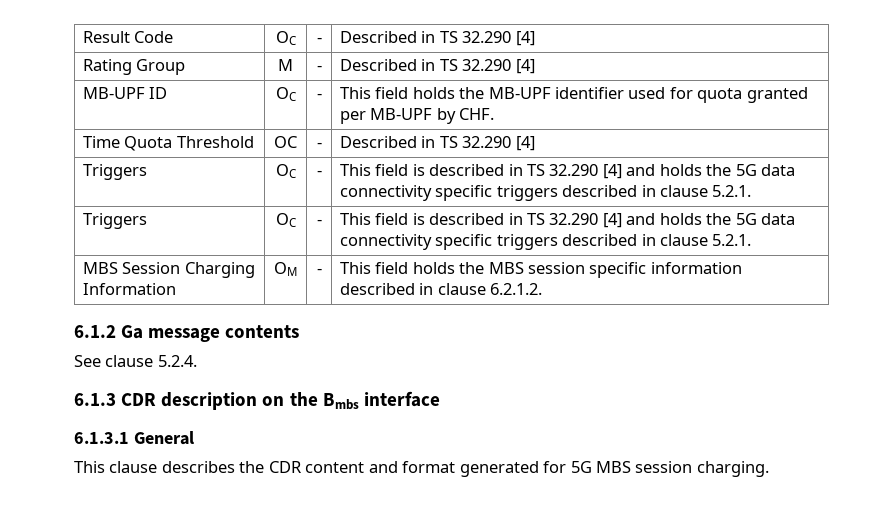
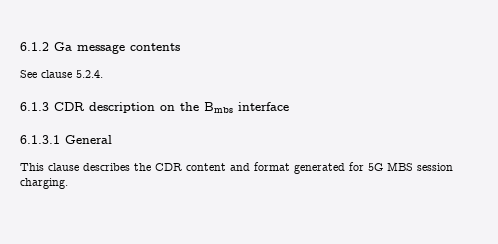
[82,31,174,43] [275,31,296,45] [316,37,322,43] [339,31,535,46] [82,59,186,75] [278,59,293,71] [316,65,322,71] [339,59,535,74] [82,87,168,99] [275,87,296,101] [316,93,322,99] [339,87,808,103] [339,108,495,124] [82,136,254,151] [274,136,297,148] [316,142,322,148] [339,136,535,151] [82,164,147,180] [275,164,296,178] [316,170,322,176] [339,164,796,179] [339,185,752,201] [82,213,147,229] [275,213,296,227] [316,219,322,225] [339,213,796,228] [339,234,752,250] [82,262,255,278] [82,283,176,295] [274,262,297,276] [316,268,322,274] [339,262,742,278] [339,283,543,295] Result Code | OC | - | Described in TS 32.290 [4] // Rating Group | M | - | Described in TS 32.290 [4] // MB-UPF ID | OC | - | This field holds the MB-UPF identifier used for quota granted per MB-UPF by CHF. // Time Quota Threshold | OC | - | Described in TS 32.290 [4] // Triggers | OC | - | This field is described in TS 32.290 [4] and holds the 5G data connectivity specific triggers described in clause 5.2.1. // Triggers | OC | - | This field is described in TS 32.290 [4] and holds the 5G data connectivity specific triggers described in clause 5.2.1. // MBS Session Charging Information | OM | - | This field holds the MBS session specific information described in clause 6.2.1.2. // -> (20, 46) none

